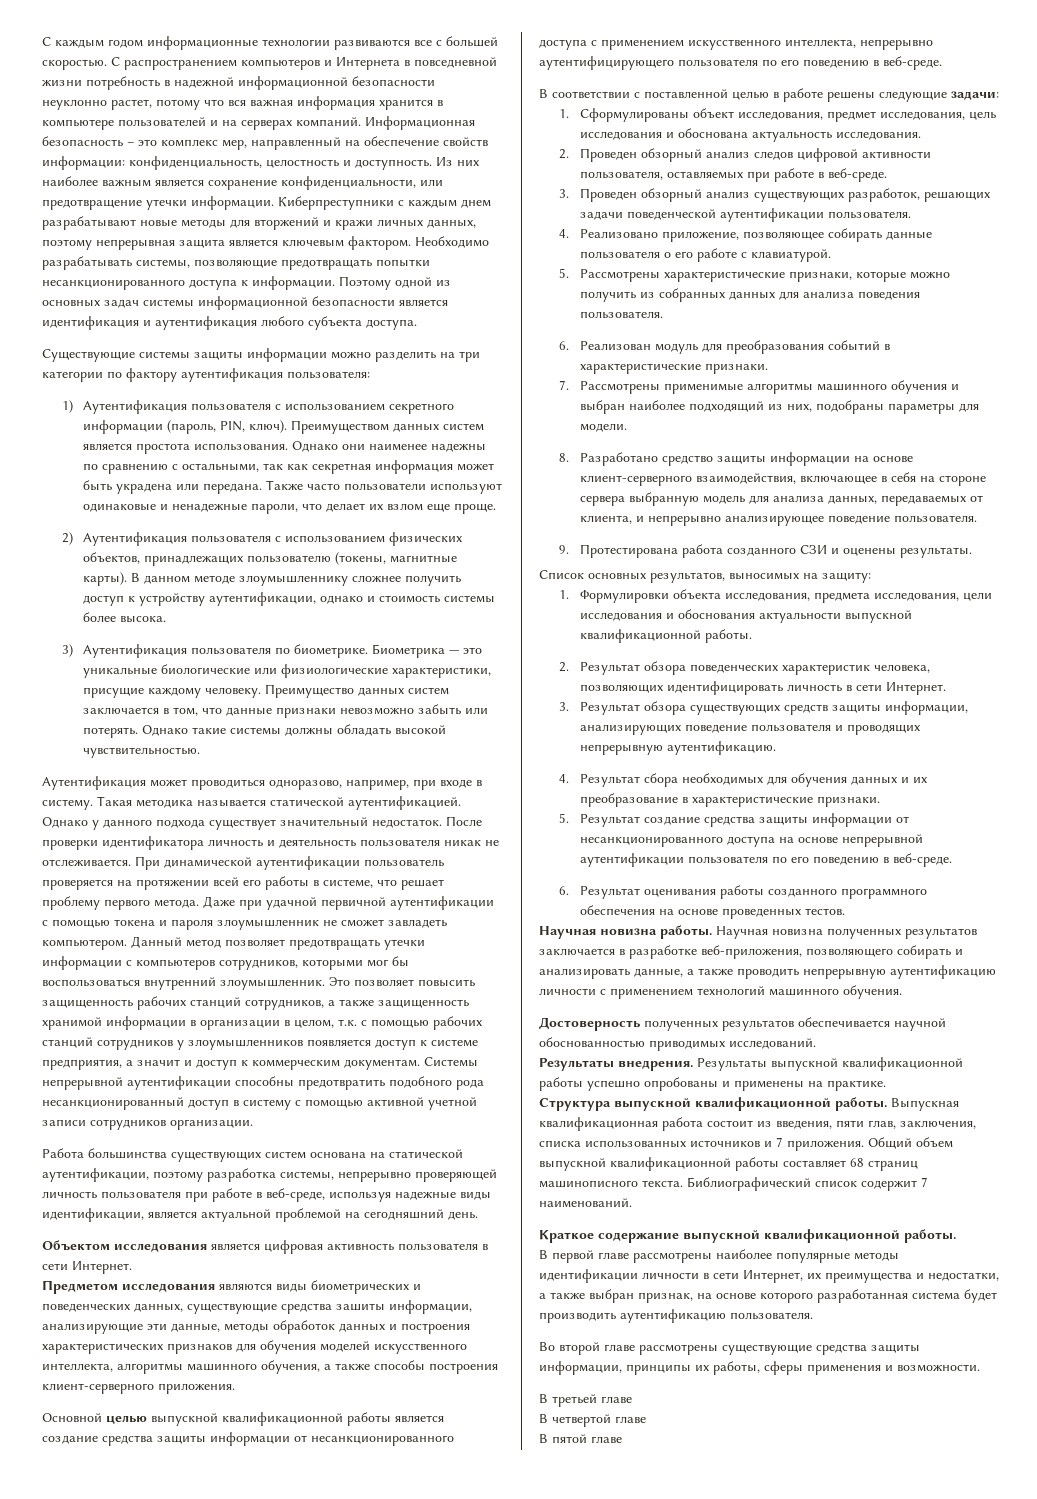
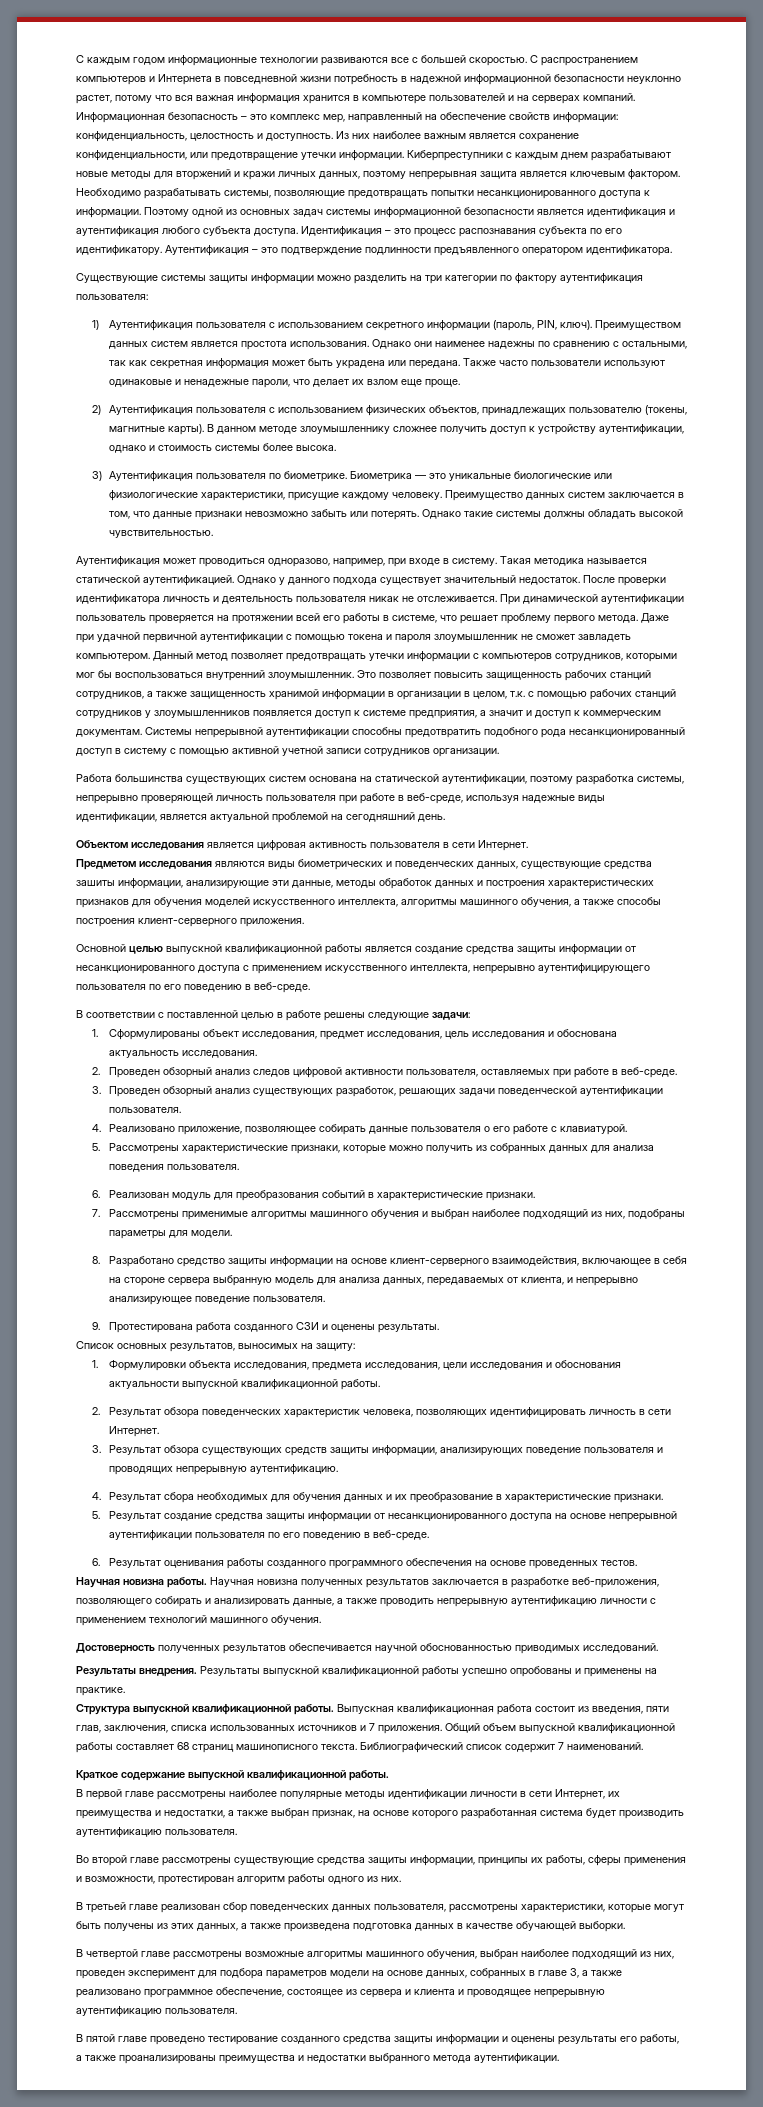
(417, 324) none -> [301,226,622,237] [76,245,672,256] Идентификация – это процесс распознавания субъекта по его идентификатору. Аутентификация – это подтверждение подлинности предъявленного оператором идентификатора.
[897,1364,980,1372] [539,1394,632,1407] [539,1414,646,1427] [539,1434,622,1444] возможности. // В третьей главе // В четвертой главе // В пятой главе -> [85,1874,401,1885] [76,1902,684,1913] [76,1921,625,1932] [76,1949,674,1960] [76,1968,622,1979] [76,1987,605,1998] [76,2006,237,2017] [76,2034,679,2045] [76,2053,559,2064] возможности, протестирован алгоритм работы одного из них. // В третьей главе реализован сбор поведенческих данных пользователя, рассмотрены характеристики, которые могут быть получены из этих данных, а также произведена подготовка данных в качестве обучающей выборки. // В четвертой главе рассмотрены возможные алгоритмы машинного обучения, выбран наиболее подходящий из них, проведен эксперимент для подбора параметров модели на основе данных, собранных в главе 3, а также реализовано программное обеспечение, состоящее из сервера и клиента и проводящее непрерывную аутентификацию пользователя. // В пятой главе проведено тестирование созданного средства защиты информации и оценены результаты его работы, а также проанализированы преимущества и недостатки выбранного метода аутентификации.

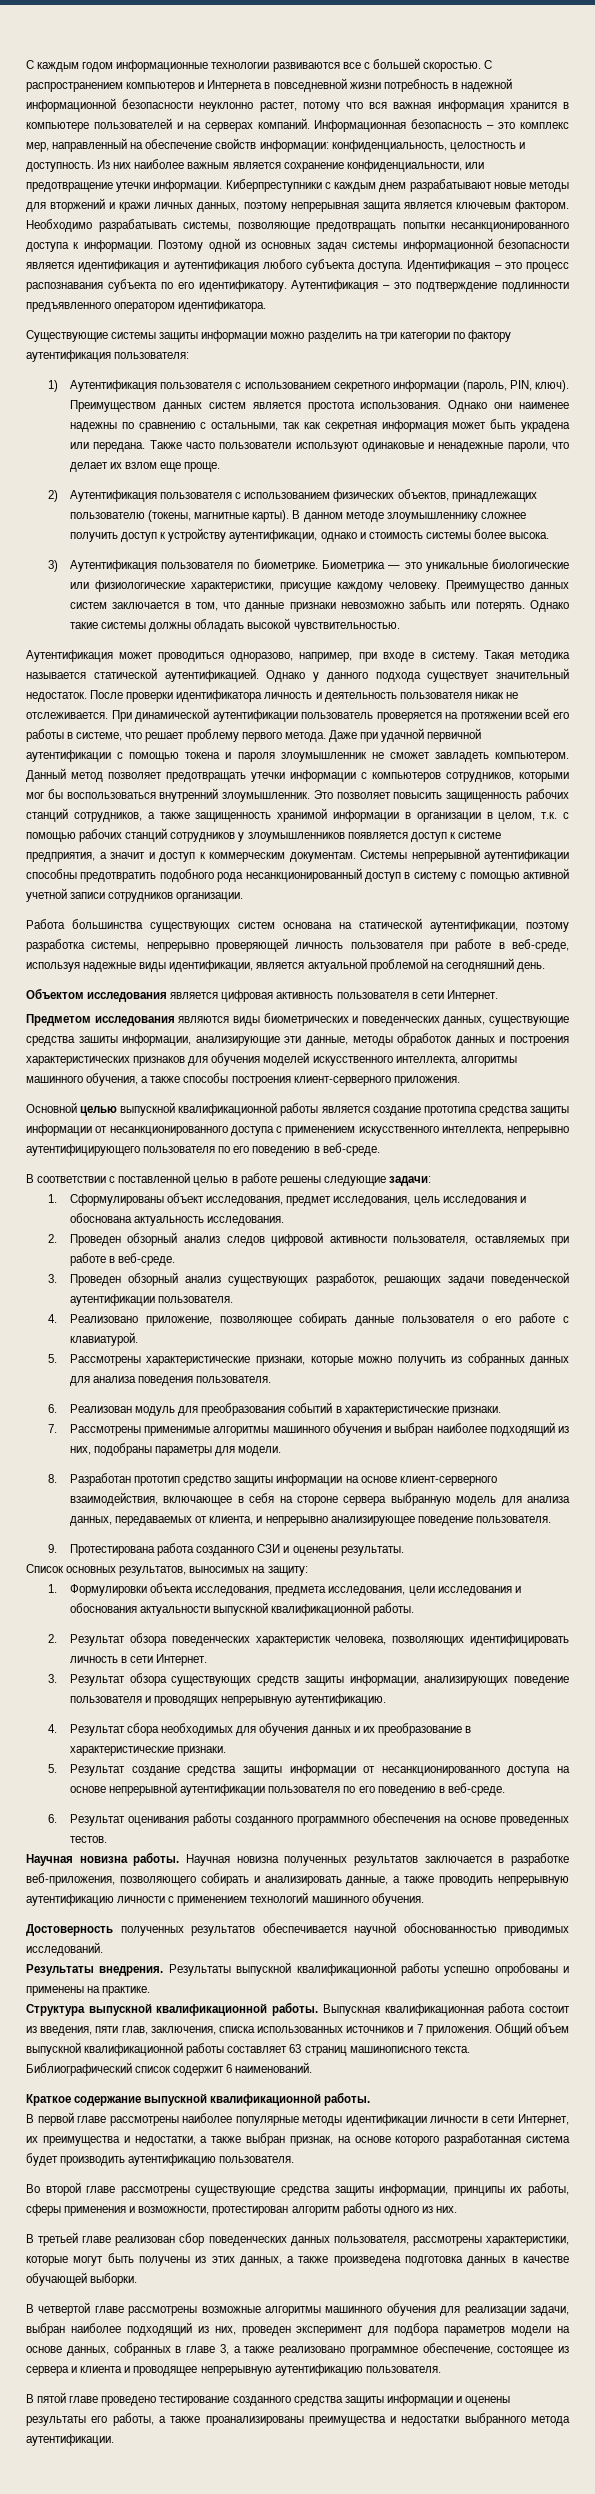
(463, 950) none -> [423,1106,477,1116] прототипа
[108,1256,174,1267] Разработано -> [69,1473,181,1486] Разработан прототип
[177,1742,189,1750] 68 -> [289,2044,302,2053] 63
[558,1742,564,1750] 7 -> [226,2064,233,2073] 6
[427,1949,477,1959] обучения, -> [386,2303,569,2316] обучения для реализации задачи,

